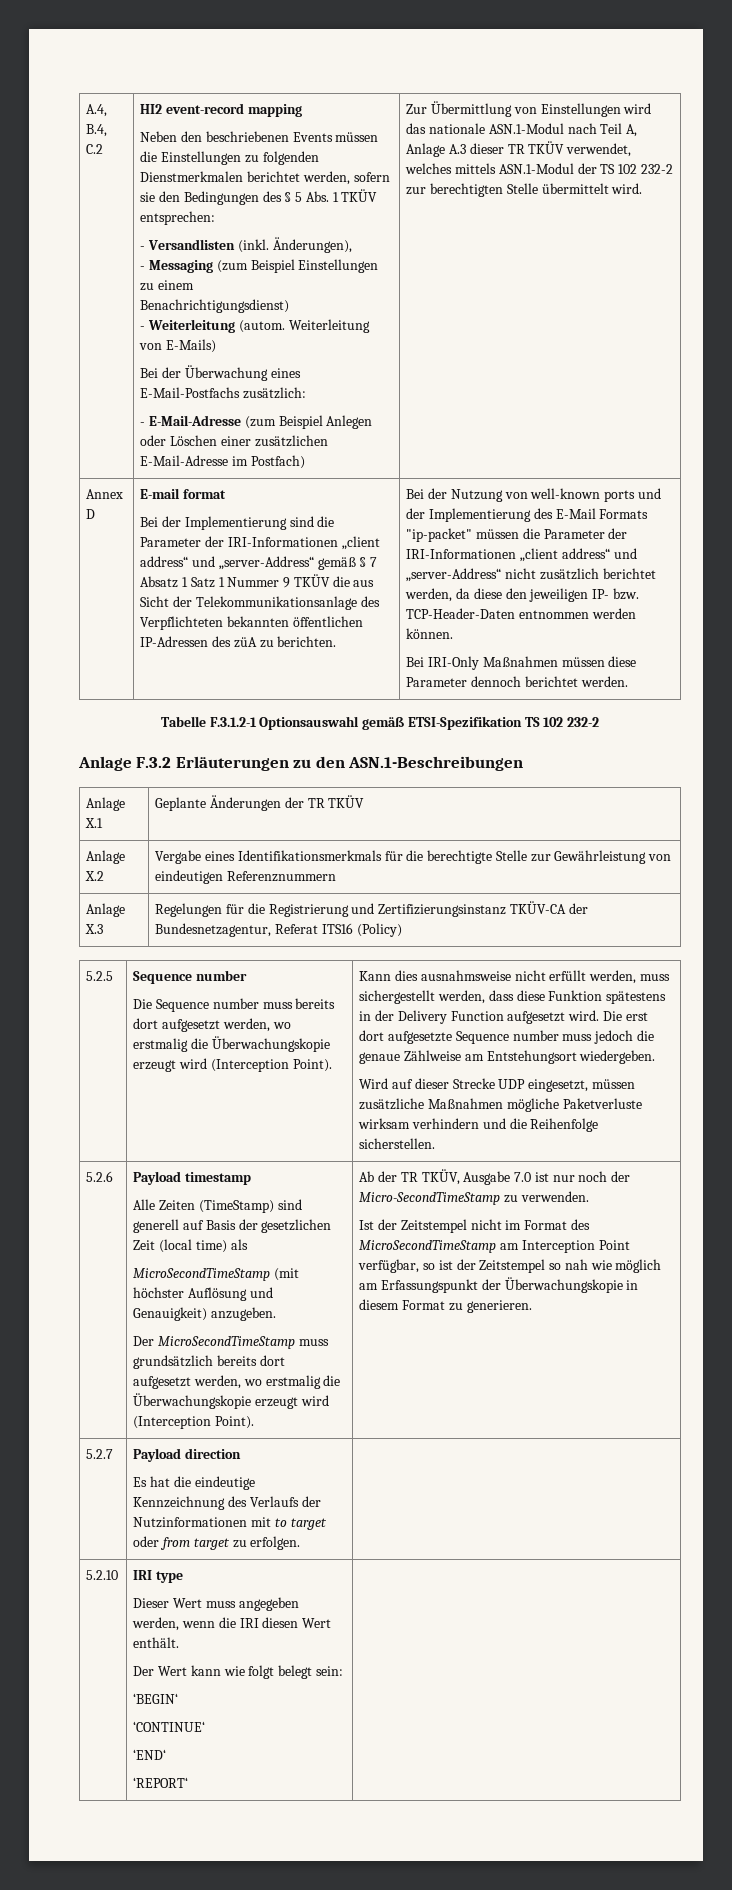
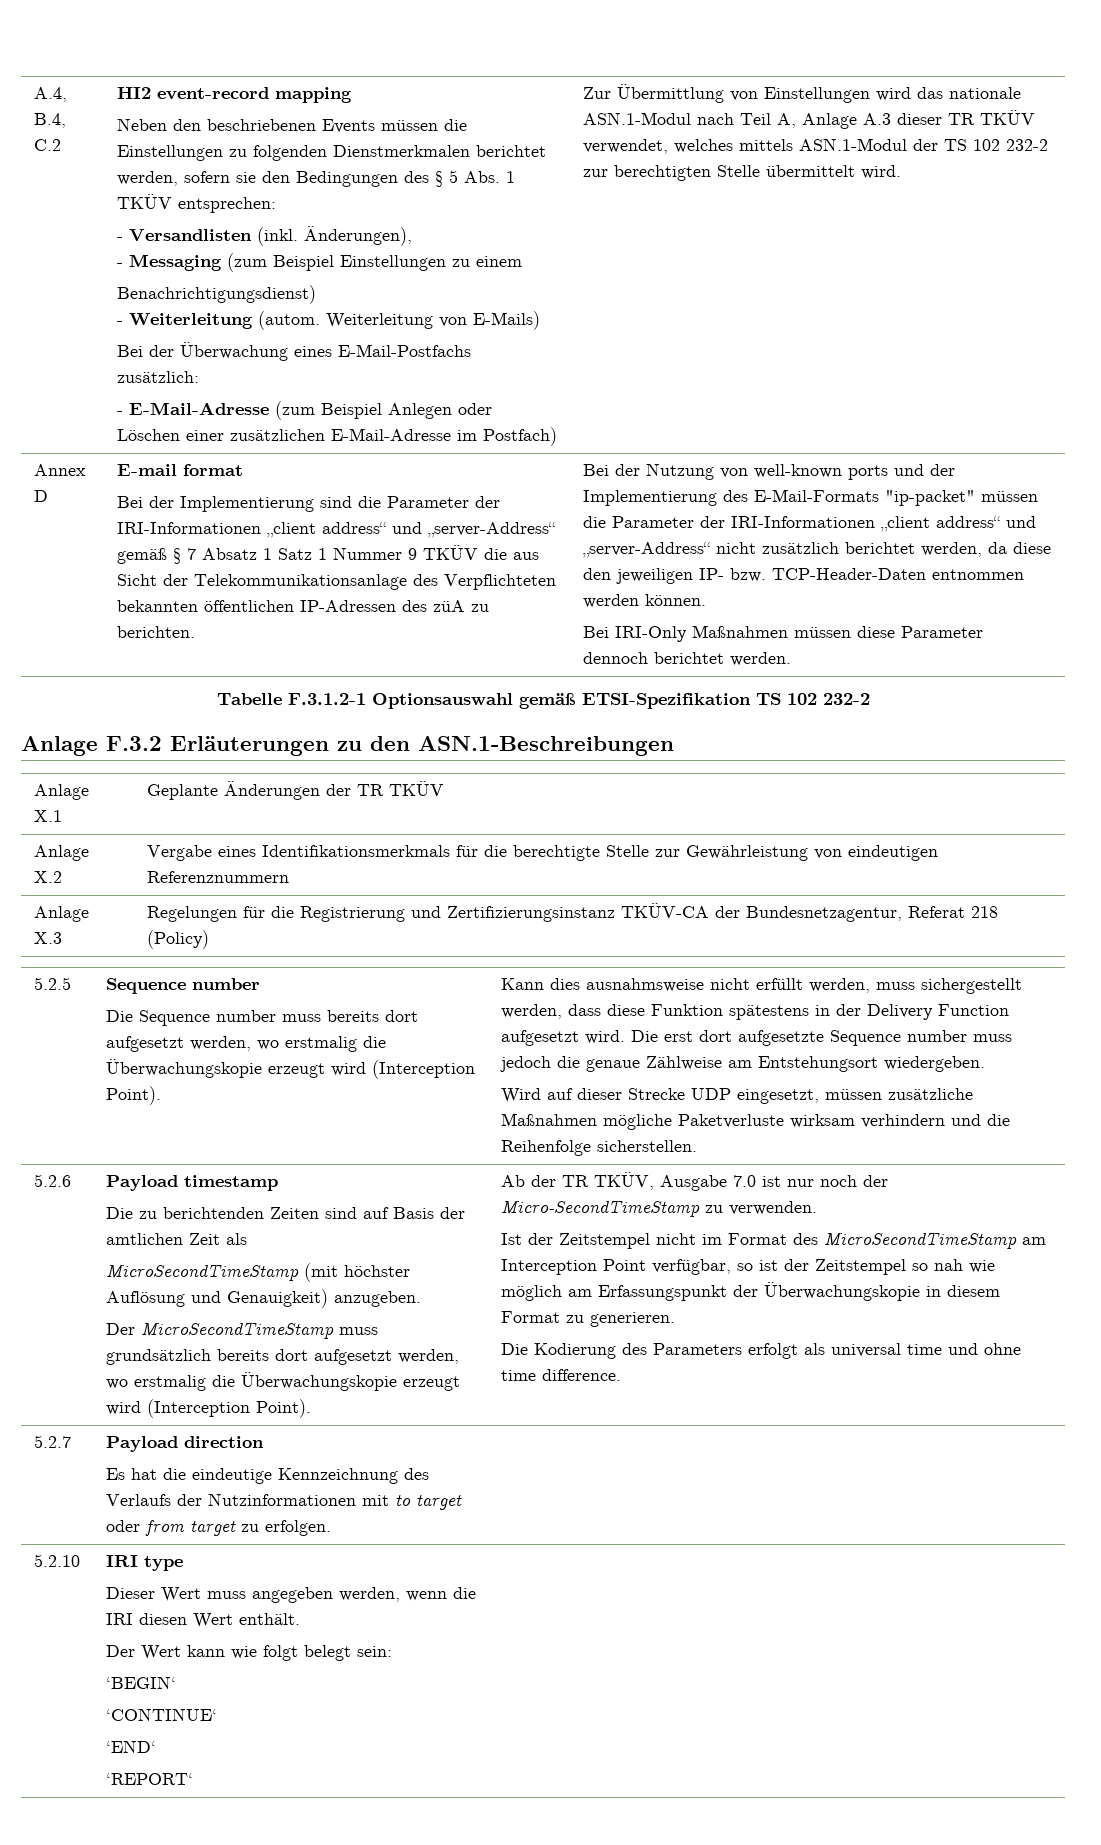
[555,508,649,519] E-Mail Formats -> [753,489,879,502] E-Mail-Formats
[321,923,353,934] ITS16 -> [970,906,998,918] 218
[133,1199,302,1213] [133,1219,332,1233] [133,1239,227,1253] Alle Zeiten (TimeStamp) sind generell auf Basis der gesetzlichen Zeit (local time) -> [105,1207,465,1219] [105,1233,220,1245] Die zu berichtenden Zeiten sind auf Basis der amtlichen Zeit
(532, 1306) none -> [500,1343,1021,1359] [500,1369,621,1381] // Die Kodierung des Parameters erfolgt als universal time und ohne time difference.

